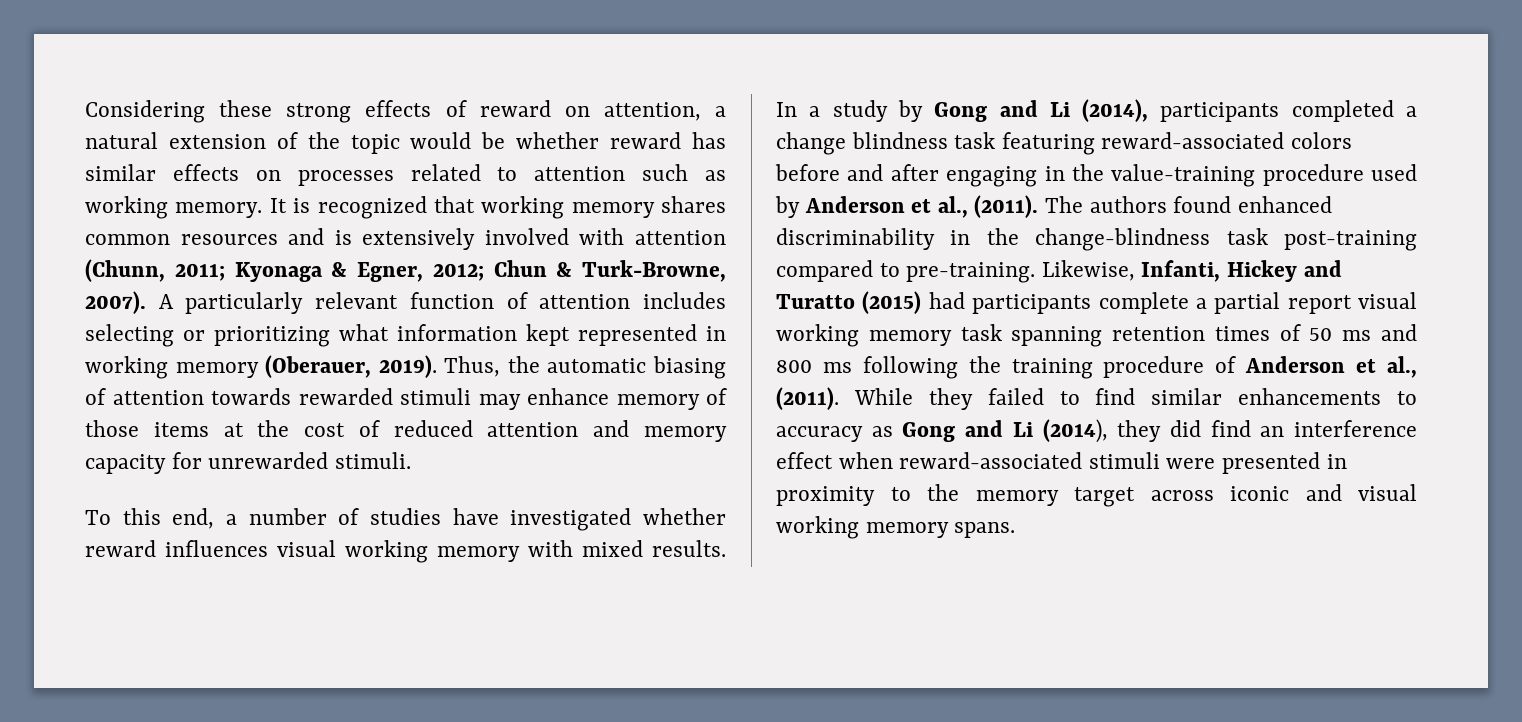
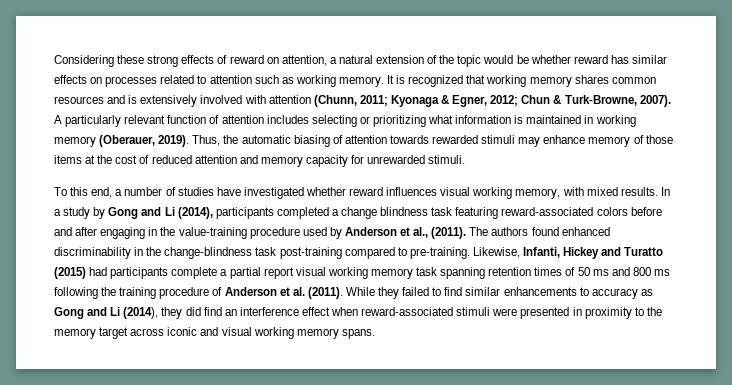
[526,324,697,346] kept represented -> [514,115,582,124] is maintained
[437,546,520,562] memory -> [515,188,561,199] memory,
[1387,356,1417,378] al., -> [292,287,305,296] al.

